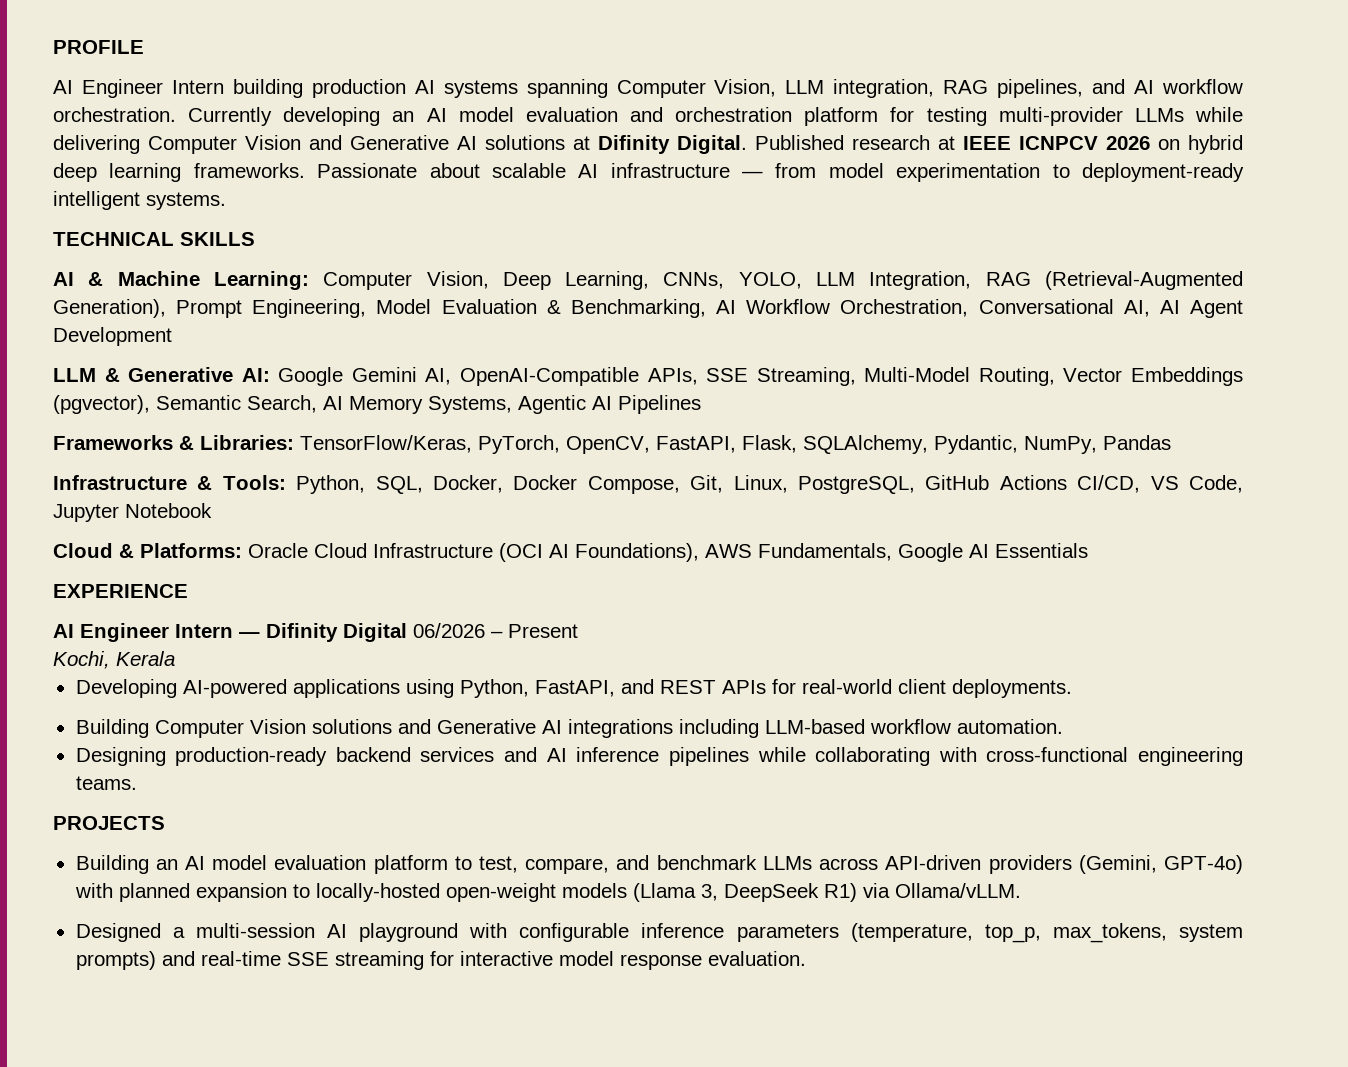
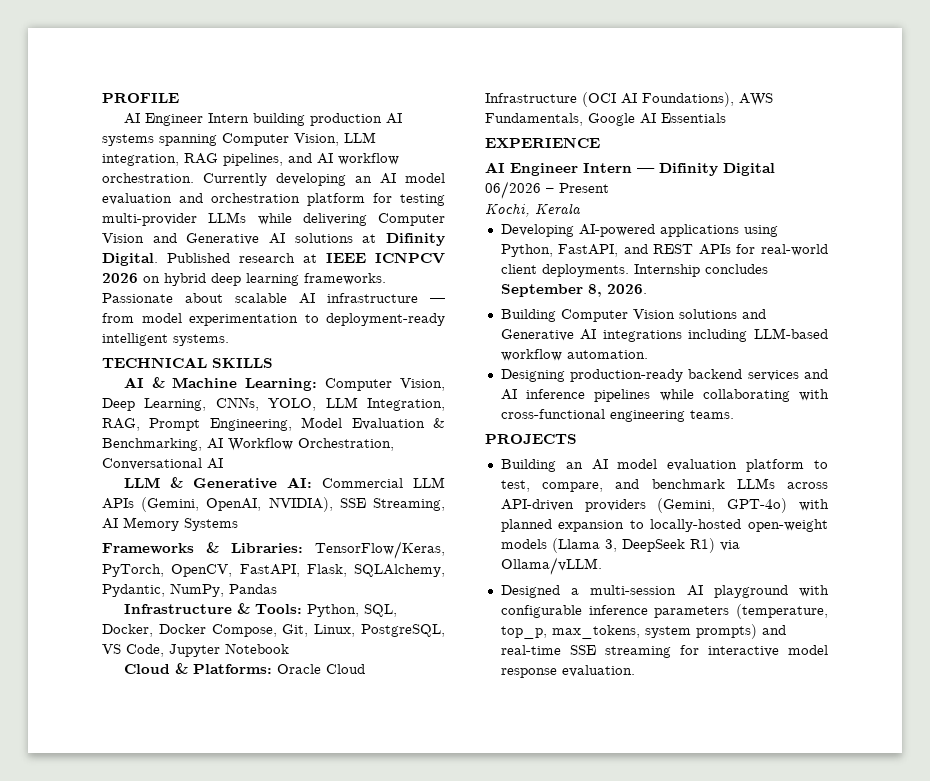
[985,271,1243,290] [53,299,166,318] RAG (Retrieval-Augmented Generation), -> [102,418,140,431] RAG,
[1123,300,1244,318] [53,327,172,346] AI, AI Agent Development -> [207,458,223,469] AI
[278,367,1243,386] [53,395,701,414] Google Gemini AI, OpenAI-Compatible APIs, SSE Streaming, Multi-Model Routing, Vector Embeddings (pgvector), Semantic Search, AI Memory Systems, Agentic AI Pipelines -> [321,477,445,488] [102,497,445,512] [102,517,238,531] Commercial LLM APIs (Gemini, OpenAI, NVIDIA), SSE Streaming, AI Memory Systems
[925,475,1141,493] GitHub Actions CI/CD, -> (445, 630) none
(1072, 688) none -> [633,264,768,277] [500,284,647,297] Internship concludes September 8, 2026.

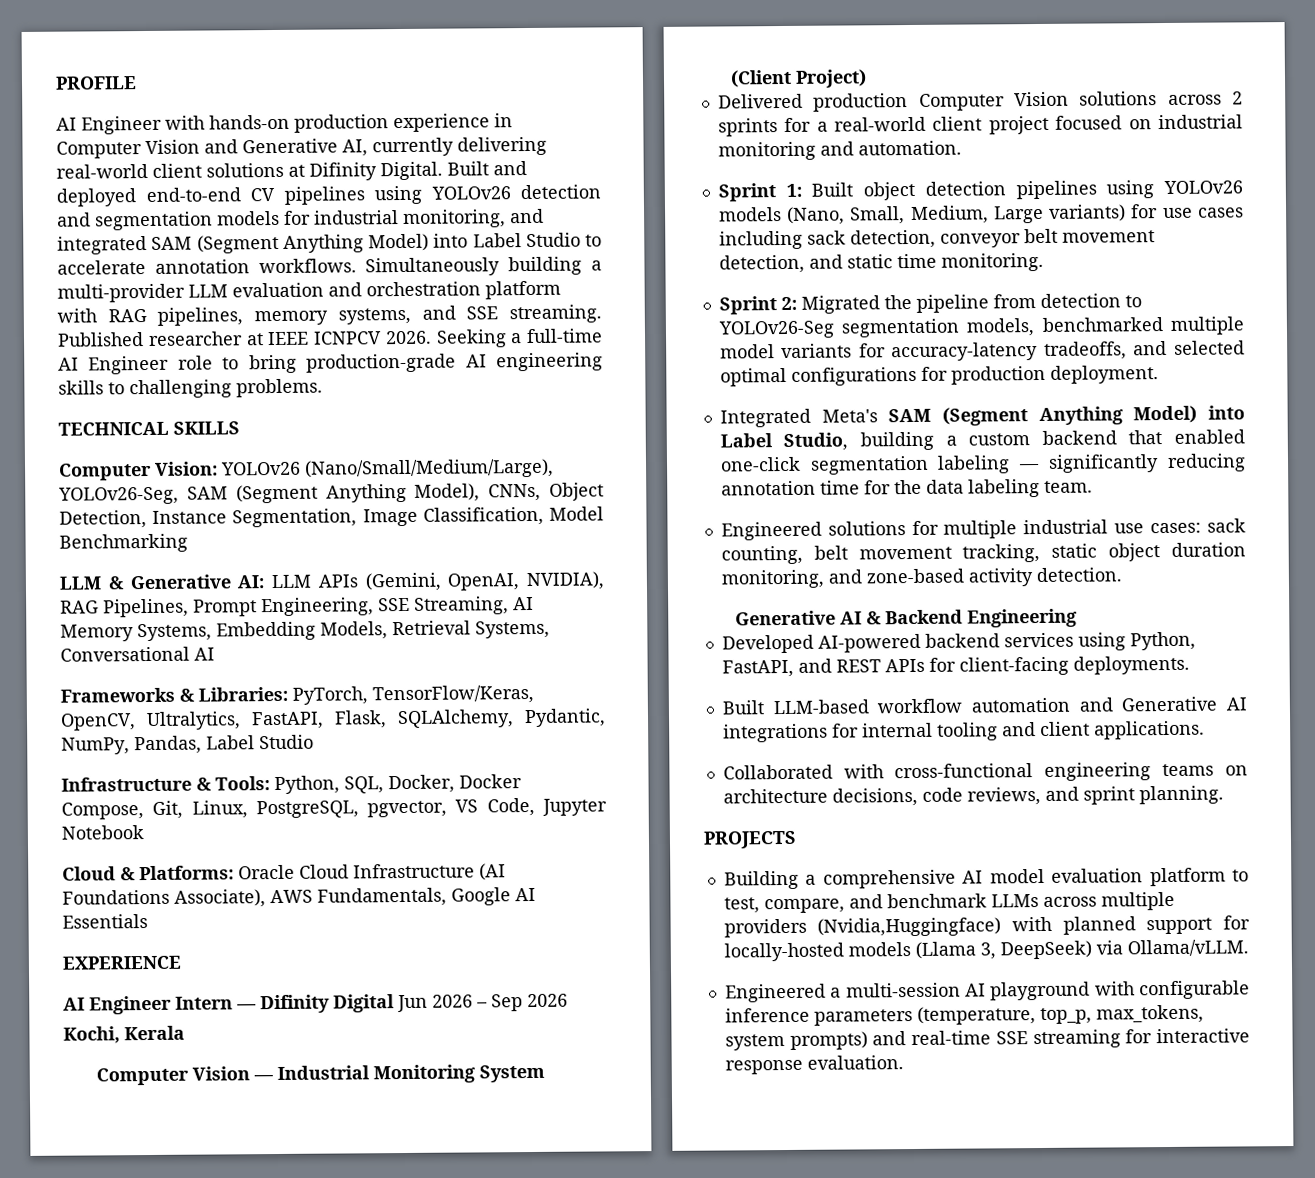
[207,113,402,126] [102,132,376,146] [102,153,399,166] [102,173,445,186] [102,193,445,206] [102,212,445,226] [102,233,445,246] [102,252,445,266] [102,273,386,286] [102,293,445,304] [102,313,445,326] [102,333,229,346] [102,357,273,368] [123,377,445,391] [102,397,445,411] [102,417,445,431] [102,438,394,451] [102,458,223,470] Intern building production AI systems spanning Computer Vision, LLM integration, RAG pipelines, and AI workflow orchestration. Currently developing an AI model evaluation and orchestration platform for testing multi-provider LLMs while delivering Computer Vision and Generative AI solutions at Difinity Digital. Published research at IEEE ICNPCV 2026 on hybrid deep learning frameworks. Passionate about scalable AI infrastructure — from model experimentation to deployment-ready intelligent systems. // TECHNICAL SKILLS // AI & Machine Learning: Computer Vision, Deep Learning, CNNs, YOLO, LLM Integration, RAG, Prompt Engineering, Model Evaluation & Benchmarking, AI Workflow Orchestration, Conversational AI -> [165,113,513,133] [56,136,547,159] [56,161,527,181] [56,184,601,207] [57,208,544,231] [57,232,602,255] [57,256,602,277] [57,280,561,303] [57,304,602,326] [57,328,603,348] [58,352,603,375] [58,378,323,399] [58,421,240,436] [58,458,554,481] [58,482,604,505] [59,506,604,529] [59,533,188,553] with hands-on production experience in Computer Vision and Generative AI, currently delivering real-world client solutions at Difinity Digital. Built and deployed end-to-end CV pipelines using YOLOv26 detection and segmentation models for industrial monitoring, and integrated SAM (Segment Anything Model) into Label Studio to accelerate annotation workflows. Simultaneously building a multi-provider LLM evaluation and orchestration platform with RAG pipelines, memory systems, and SSE streaming. Published researcher at IEEE ICNPCV 2026. Seeking a full-time AI Engineer role to bring production-grade AI engineering skills to challenging problems. // TECHNICAL SKILLS // Computer Vision: YOLOv26 (Nano/Small/Medium/Large), YOLOv26-Seg, SAM (Segment Anything Model), CNNs, Object Detection, Instance Segmentation, Image Classification, Model Benchmarking
[321,478,403,488] Commercial -> (265, 582) none
[339,498,445,511] [102,517,238,531] SSE Streaming, AI Memory Systems -> [60,596,534,618] [60,620,550,642] [60,646,215,662] RAG Pipelines, Prompt Engineering, SSE Streaming, AI Memory Systems, Embedding Models, Retrieval Systems, Conversational AI
[315,541,445,559] [102,564,233,577] TensorFlow/Keras, PyTorch, OpenCV, -> [292,684,534,705] [60,711,241,731] PyTorch, TensorFlow/Keras, OpenCV, Ultralytics,
[229,584,277,594] Pandas -> [134,734,314,755] Pandas, Label Studio
(445, 630) none -> [367,800,448,818] pgvector,
[582,92,734,107] (OCI AI Foundations), -> [479,863,506,881] [62,889,266,908] (AI Foundations Associate),
[485,181,609,199] [485,203,581,217] [500,224,739,237] 06/2026 – Present // Kochi, Kerala // Developing AI-powered applications -> [397,993,568,1013] [63,1025,185,1044] [95,1064,545,1086] [729,69,867,88] [717,91,1243,112] [717,114,1243,137] [717,140,962,161] [717,180,1243,202] [718,204,1244,225] [718,228,1155,250] [718,252,1044,274] [718,293,1142,315] [717,316,1245,339] [719,340,1245,362] [719,365,1159,387] [719,405,1245,428] [719,429,1245,452] [719,453,1246,475] [720,478,1093,498] [720,518,1246,541] [720,542,1246,565] [720,567,1122,589] [734,608,1077,628] [721,632,1074,654] Jun 2026 – Sep 2026 // Kochi, Kerala // Computer Vision — Industrial Monitoring System (Client Project) // Delivered production Computer Vision solutions across 2 sprints for a real-world client project focused on industrial monitoring and automation. // Sprint 1: Built object detection pipelines using YOLOv26 models (Nano, Small, Medium, Large variants) for use cases including sack detection, conveyor belt movement detection, and static time monitoring. // Sprint 2: Migrated the pipeline from detection to YOLOv26-Seg segmentation models, benchmarked multiple model variants for accuracy-latency tradeoffs, and selected optimal configurations for production deployment. // Integrated Meta's SAM (Segment Anything Model) into Label Studio, building a custom backend that enabled one-click segmentation labeling — significantly reducing annotation time for the data labeling team. // Engineered solutions for multiple industrial use cases: sack counting, belt movement tracking, static object duration monitoring, and zone-based activity detection. // Generative AI & Backend Engineering // Developed AI-powered backend services
[761,244,828,256] [500,264,537,274] real-world client -> [958,656,1069,676] client-facing
[633,264,768,277] [500,284,647,297] [500,309,766,322] [500,328,828,342] [500,349,648,361] [500,369,828,382] [500,389,829,402] [500,409,734,422] Internship concludes September 8, 2026. // Building Computer Vision solutions and Generative AI integrations including LLM-based workflow automation. // Designing production-ready backend services and AI inference pipelines while collaborating with cross-functional engineering teams. -> [721,696,1247,715] [722,720,1205,743] [722,762,1248,781] [722,785,1224,807] // Built LLM-based workflow automation and Generative AI integrations for internal tooling and client applications. // Collaborated with cross-functional engineering teams on architecture decisions, code reviews, and sprint planning.
[565,462,583,469] an -> [805,869,956,889] a comprehensive
[500,498,829,513] [500,519,828,532] API-driven providers (Gemini, GPT-4o) with planned expansion to locally-hosted open-weight -> [1100,891,1175,911] [723,915,1250,938] [723,942,844,962] multiple providers (Nvidia,Huggingface) with planned support for locally-hosted
[621,538,715,553] DeepSeek R1) -> [999,940,1092,960] DeepSeek)
[500,585,560,598] Designed -> [724,983,826,1003] Engineered
[788,645,828,655] model -> (1250, 1036) none

